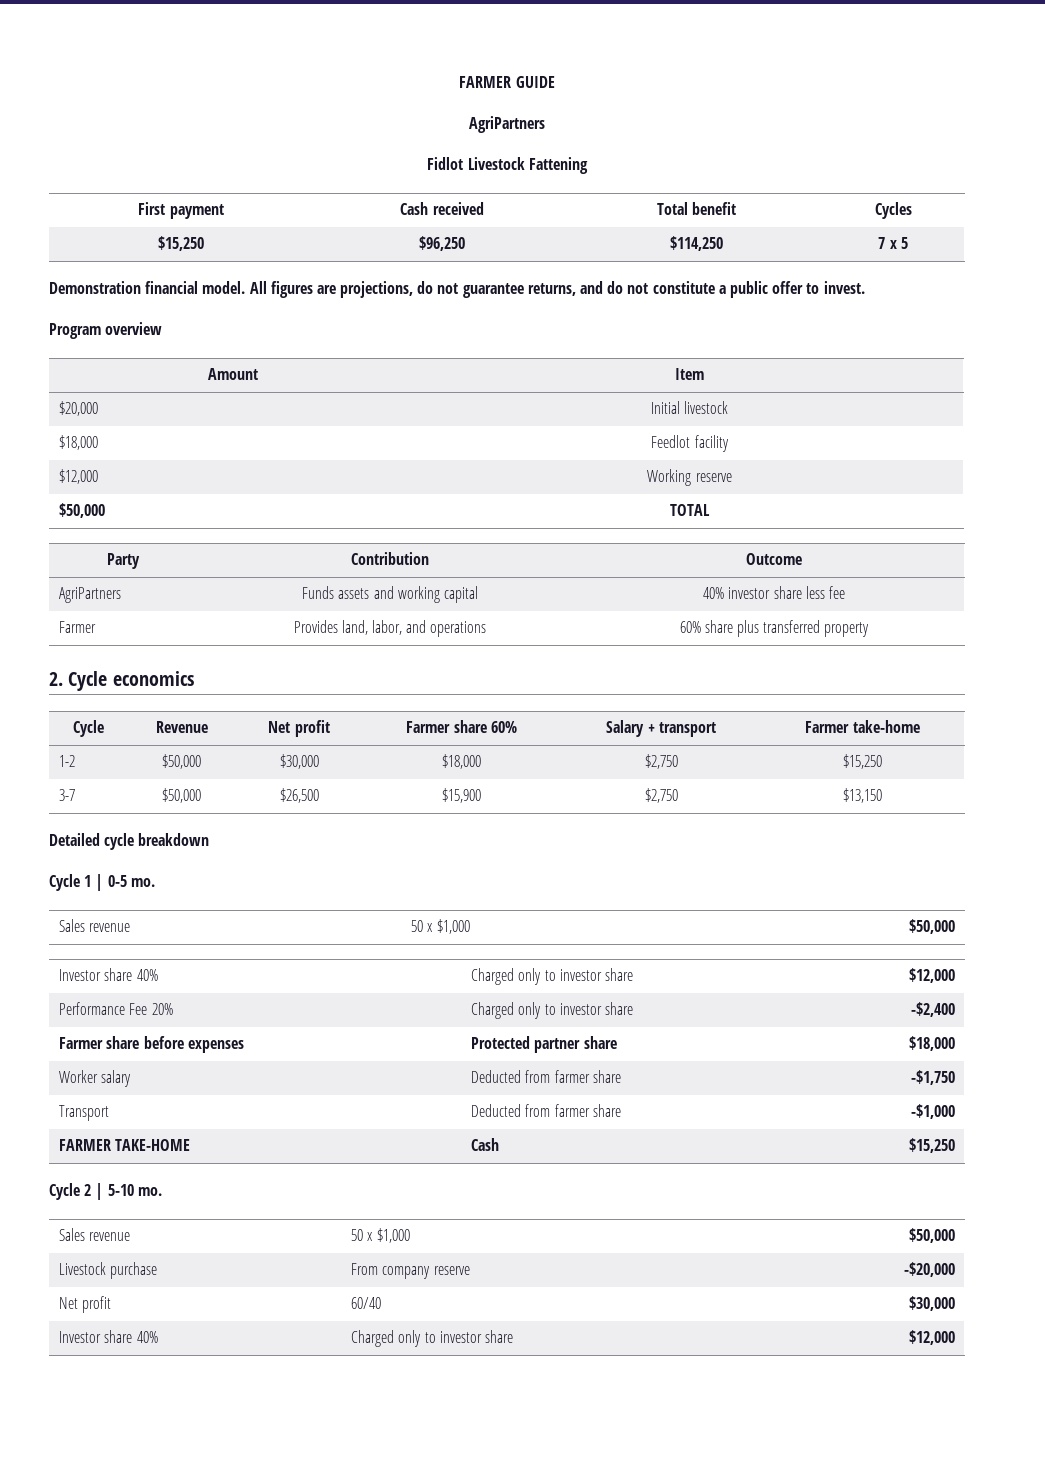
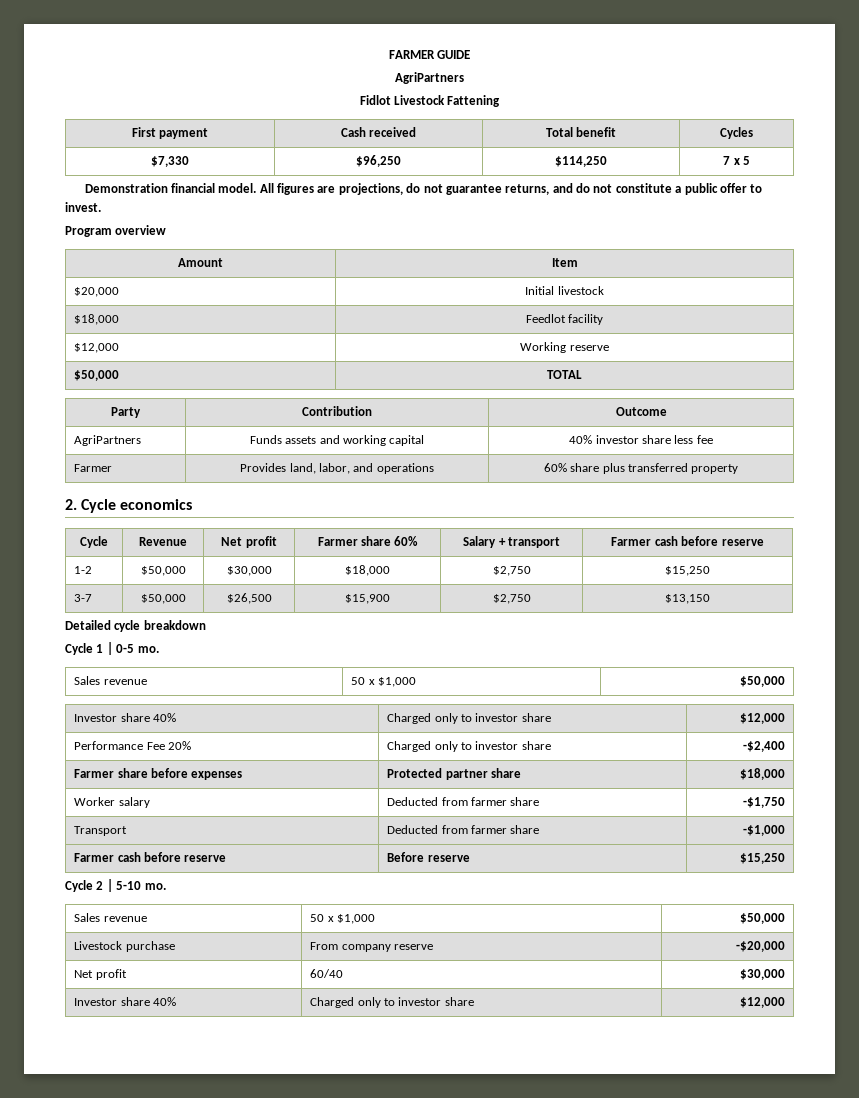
[158,236,204,251] $15,250 -> [151,156,189,167] $7,330
[852,720,920,733] take-home -> [654,536,764,546] cash before reserve
[59,1139,191,1151] [471,1138,500,1151] FARMER TAKE-HOME | Cash -> [74,852,227,862] [387,852,470,862] Farmer cash before reserve | Before reserve

